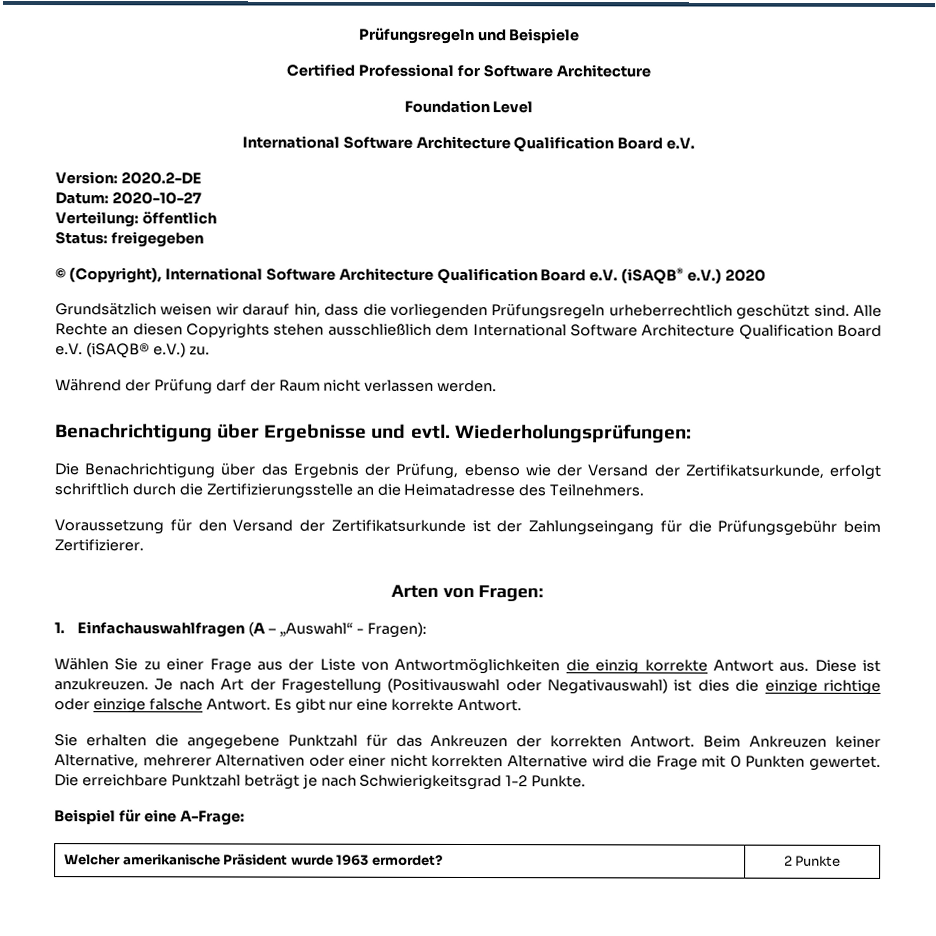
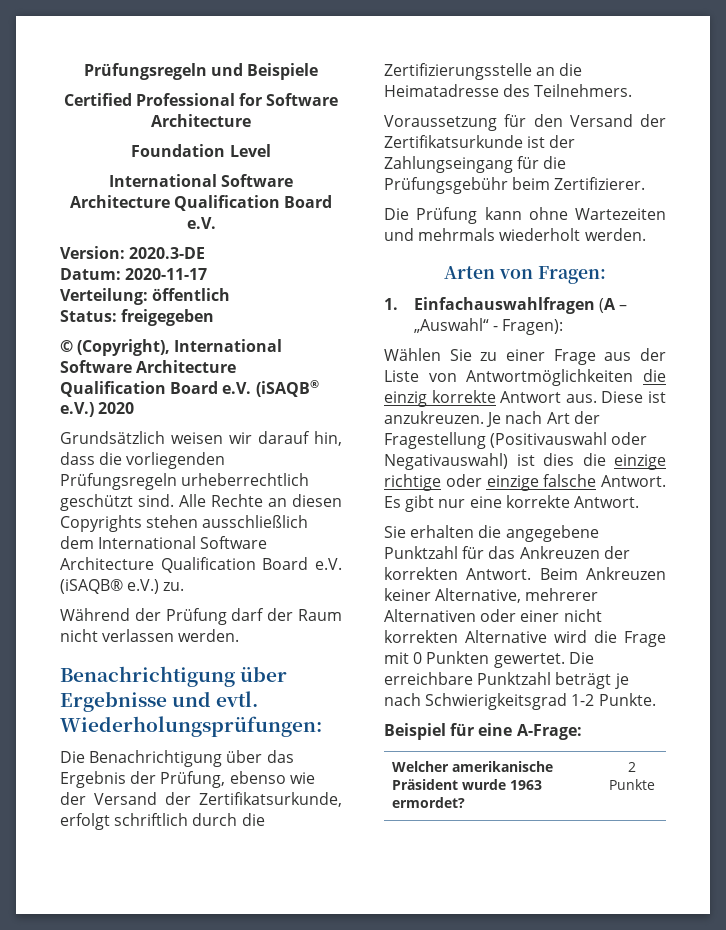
[120,172,202,185] 2020.2-DE -> [129,247,206,259] 2020.3-DE
[111,192,202,205] 2020-10-27 -> [125,268,208,280] 2020-11-17
(144, 545) none -> [384,207,666,224] [384,228,646,241] // Die Prüfung kann ohne Wartezeiten und mehrmals wiederholt werden.

